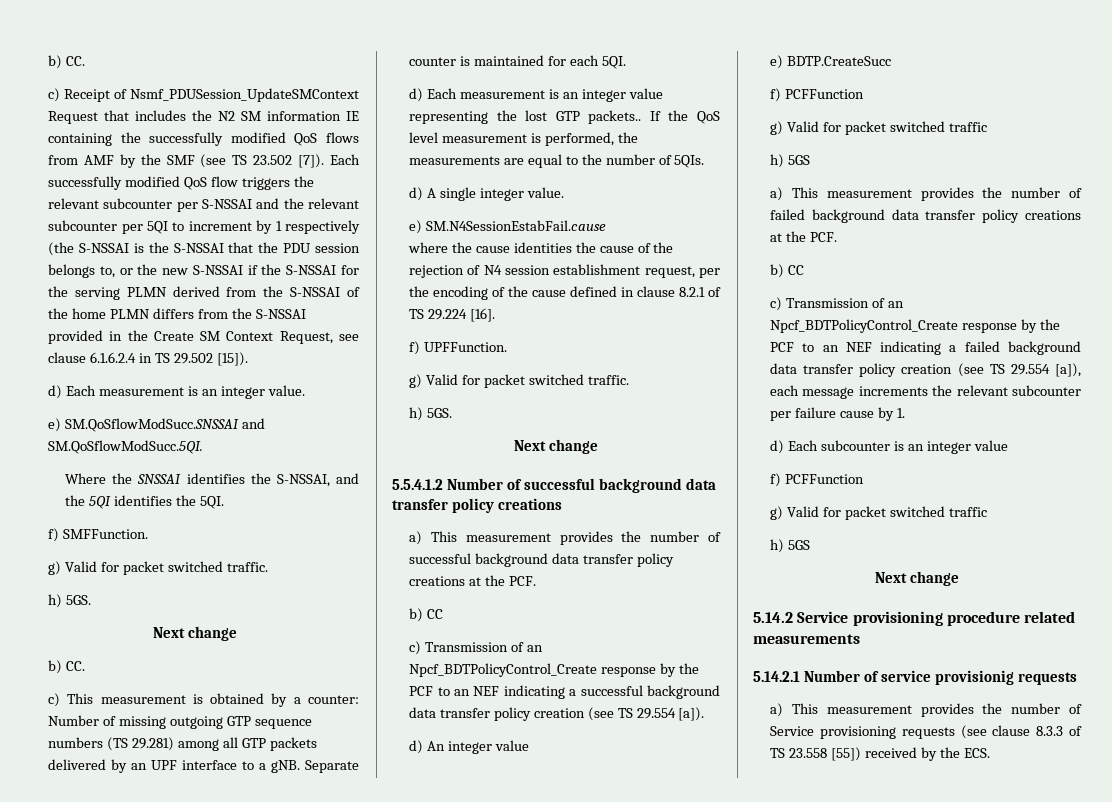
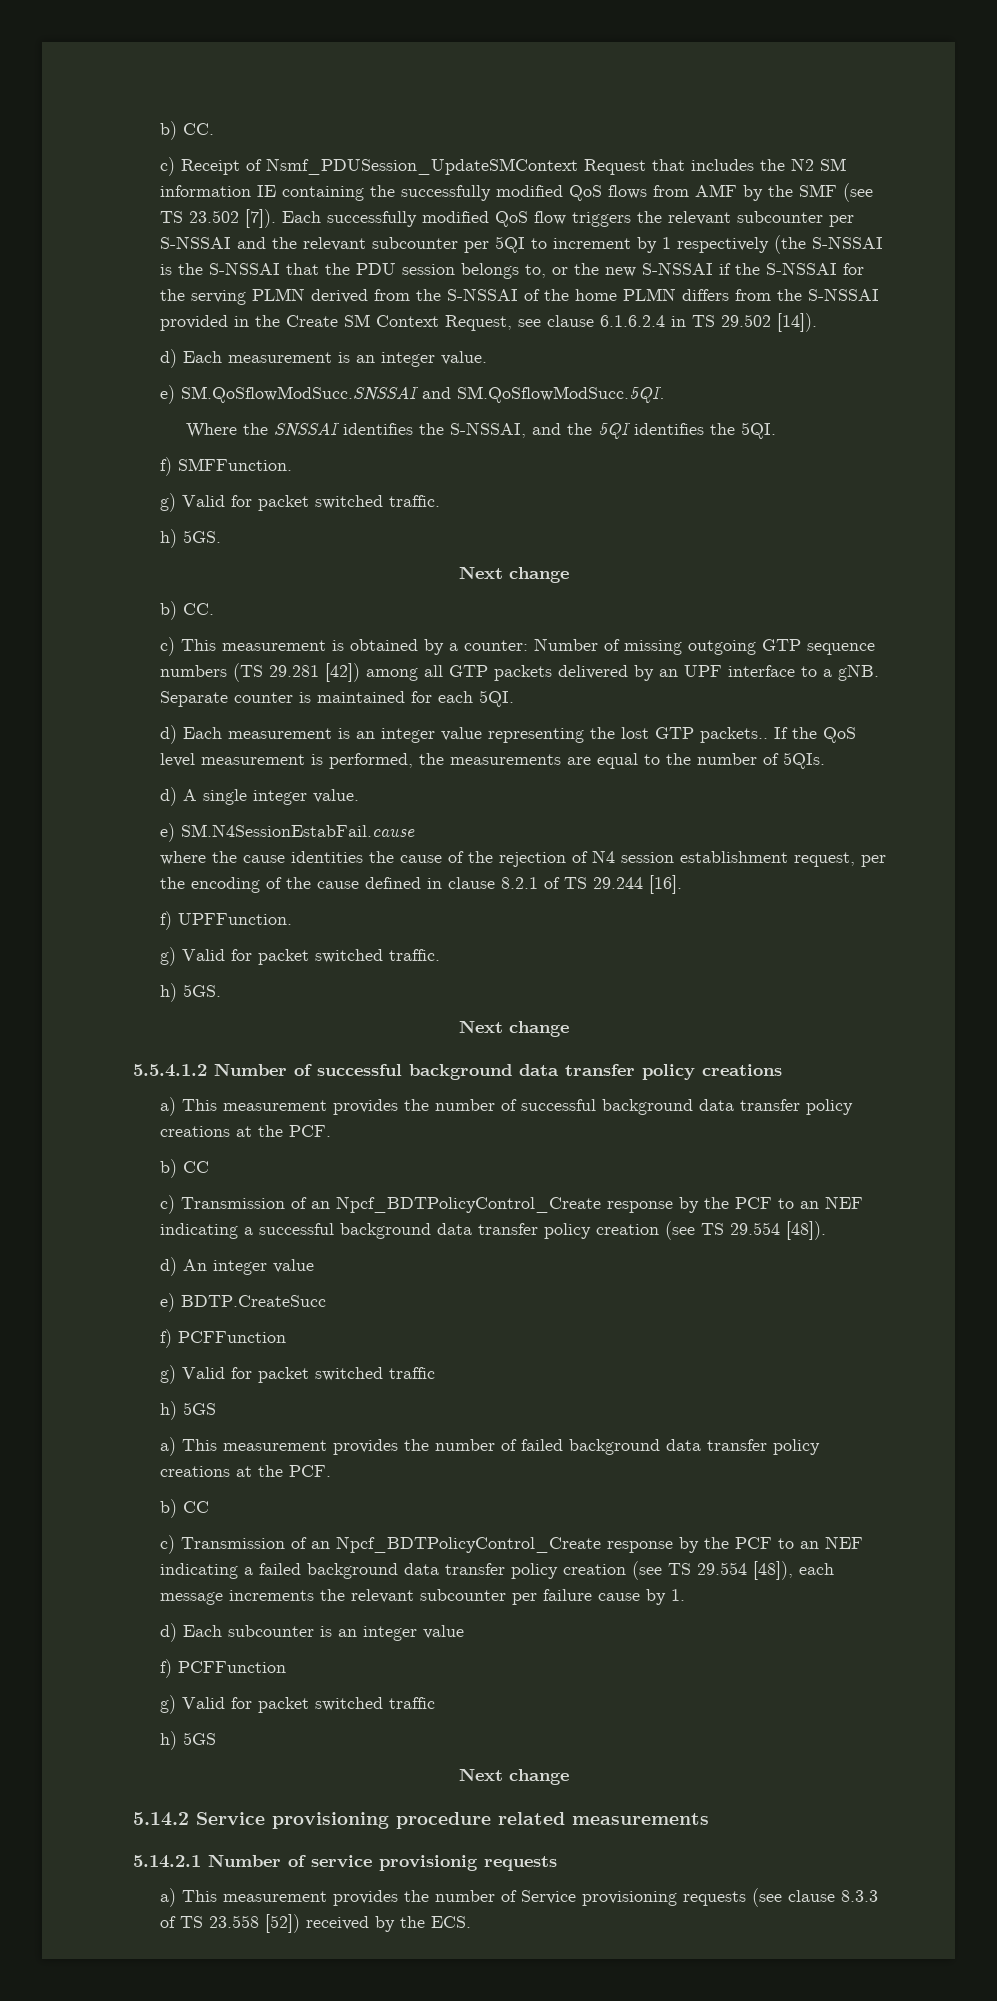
[216,352,248,366] [15]). -> [776,313,817,332] [14]).
[131,737,174,751] 29.281) -> [268,663,360,682] 29.281 [42])
[428,309,468,320] 29.224 -> [592,877,643,889] 29.244
[678,707,705,721] [a]). -> [785,1221,826,1240] [48]).
[1055,363,1081,377] [a]), -> [752,1561,793,1580] [48]),
[830,747,861,761] [55]) -> [264,1914,300,1933] [52])

